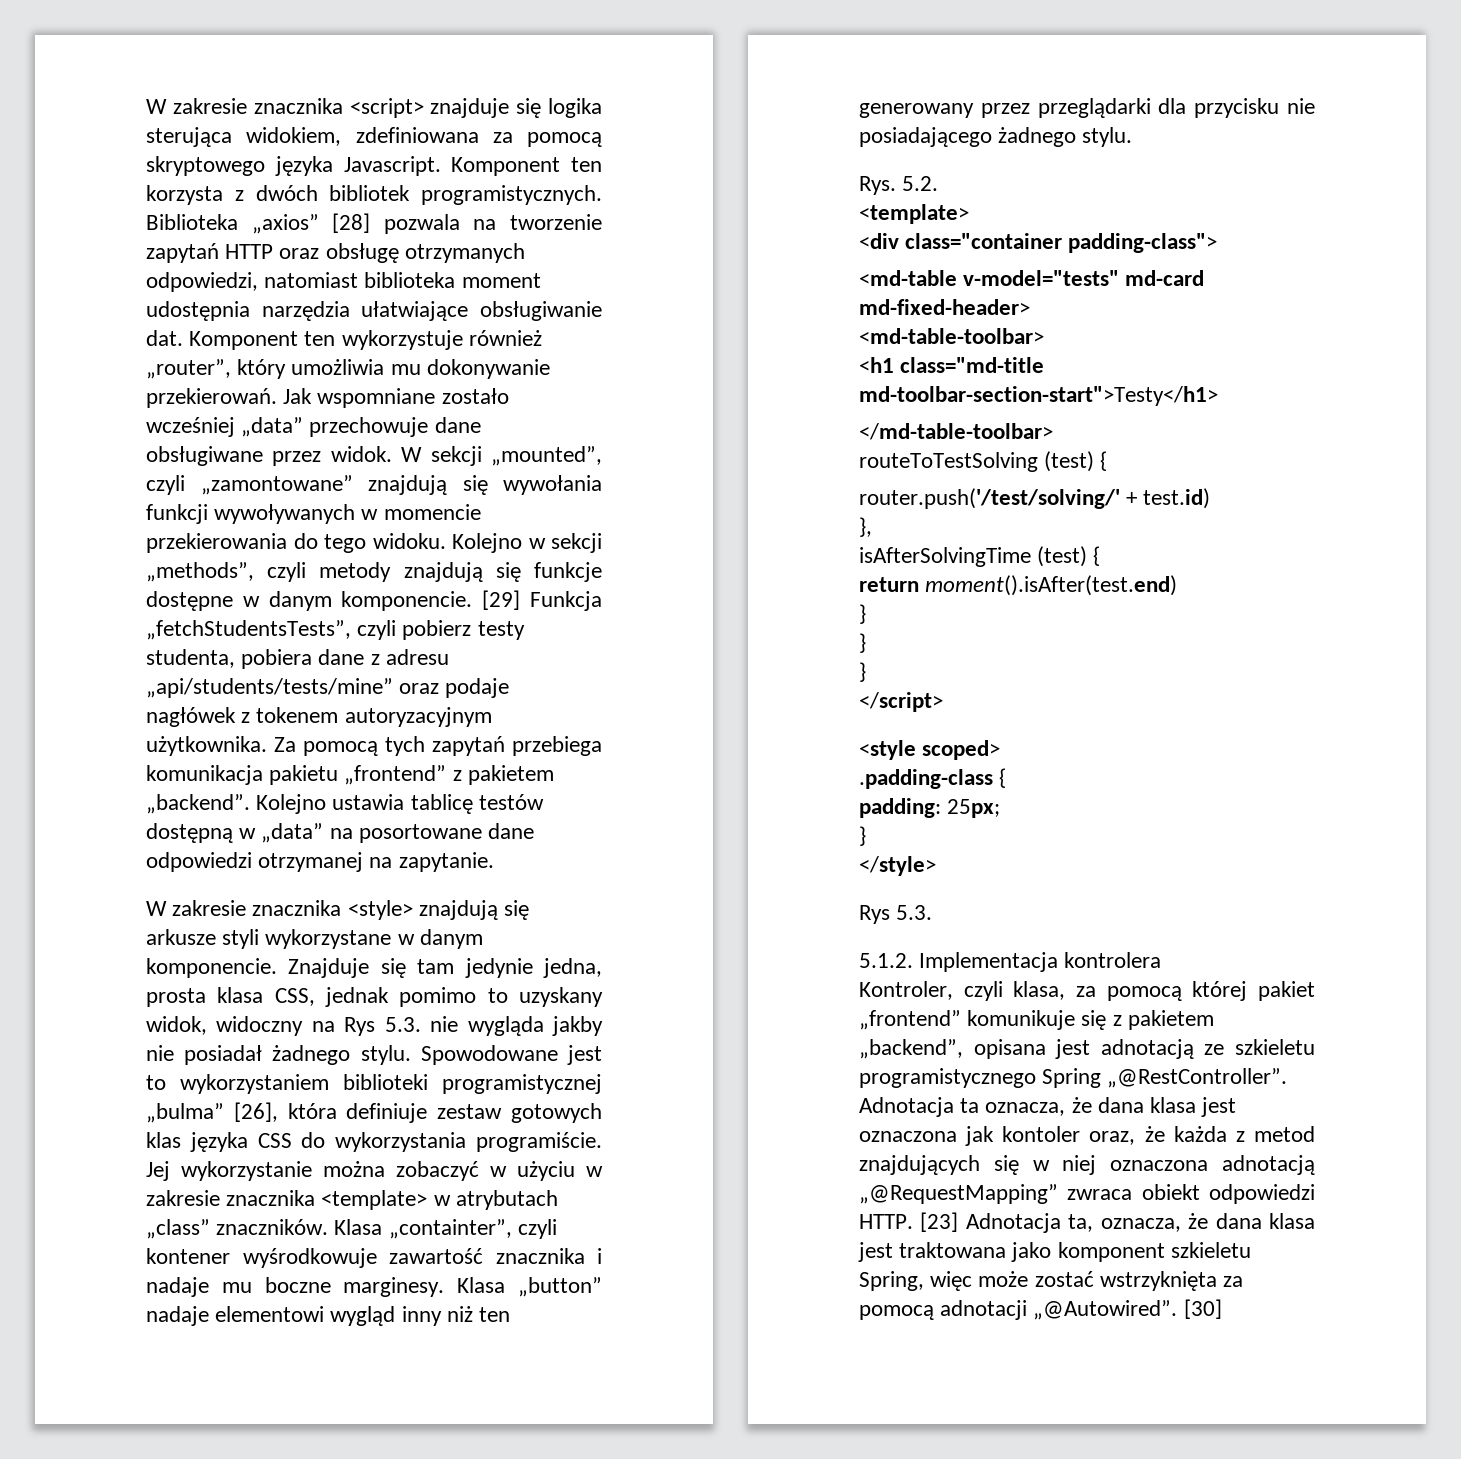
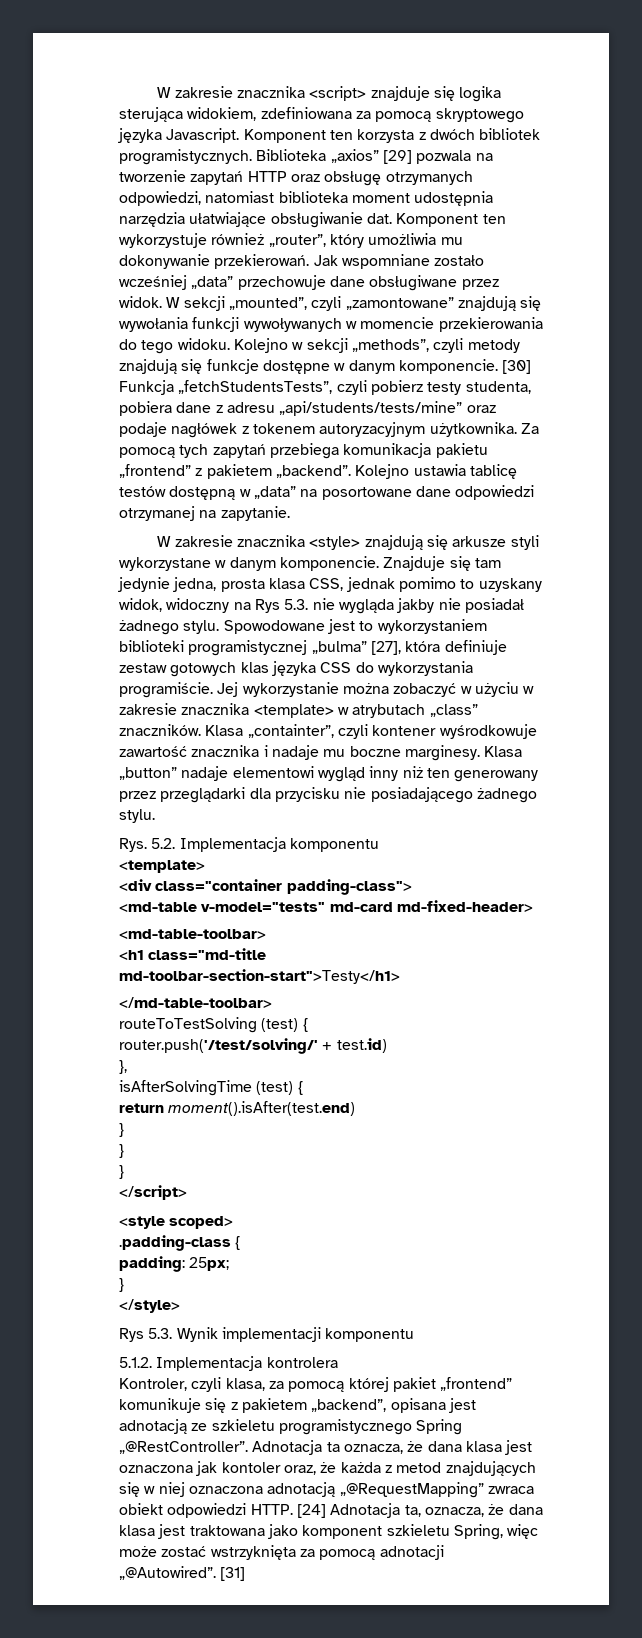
[332,213,371,233] [28] -> [382,150,412,164] [29]
[482,590,521,610] [29] -> [502,360,532,374] [30]
[233,1102,278,1122] [26], -> [370,641,401,655] [27],
(939, 183) none -> [179,837,379,852] Implementacja komponentu
(933, 912) none -> [176,1327,415,1342] Wynik implementacji komponentu
[920,1212,959,1232] [23] -> [296,1504,326,1518] [24]
[1183,1299,1222,1319] [30] -> [220,1567,246,1581] [31]

